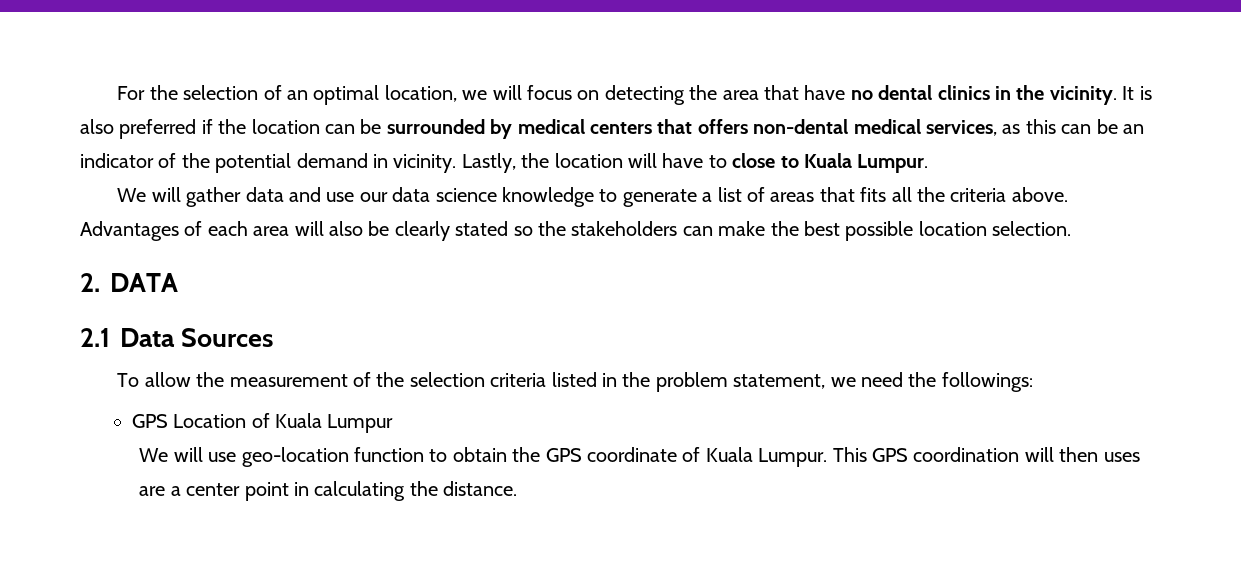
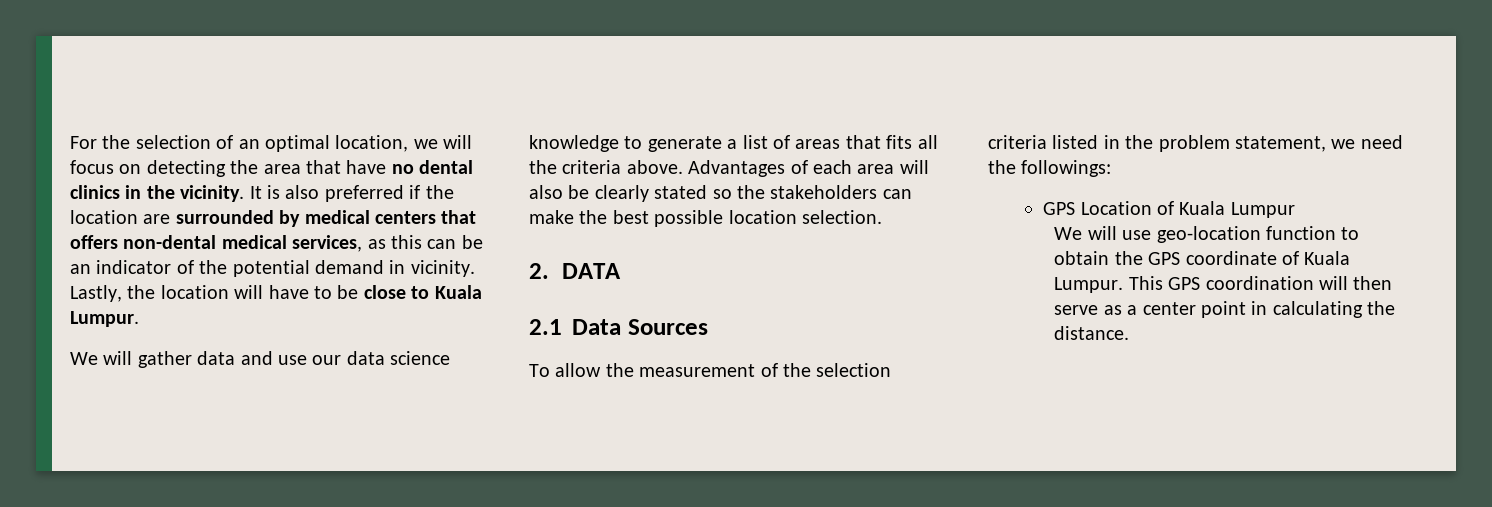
[325,119,382,134] can be -> [143,214,171,224] are
(727, 161) none -> [337,285,359,299] be
[1103,452,1140,462] [139,486,166,496] uses are -> [1054,305,1122,315] serve as

